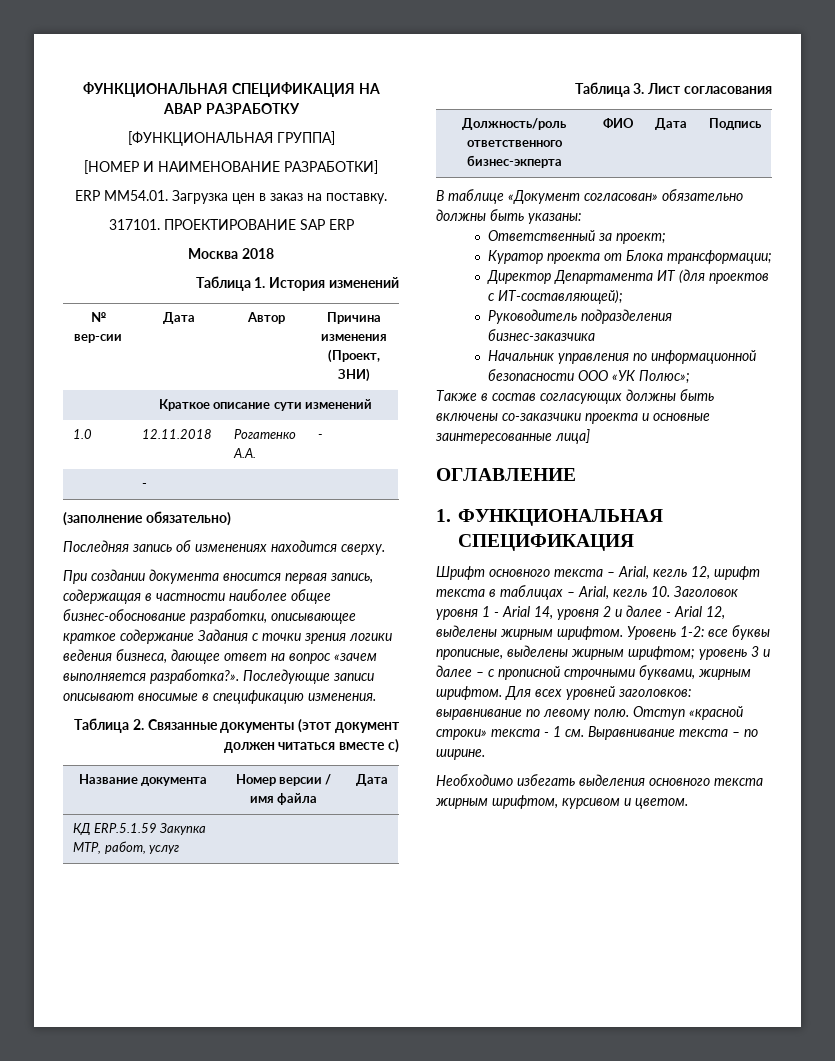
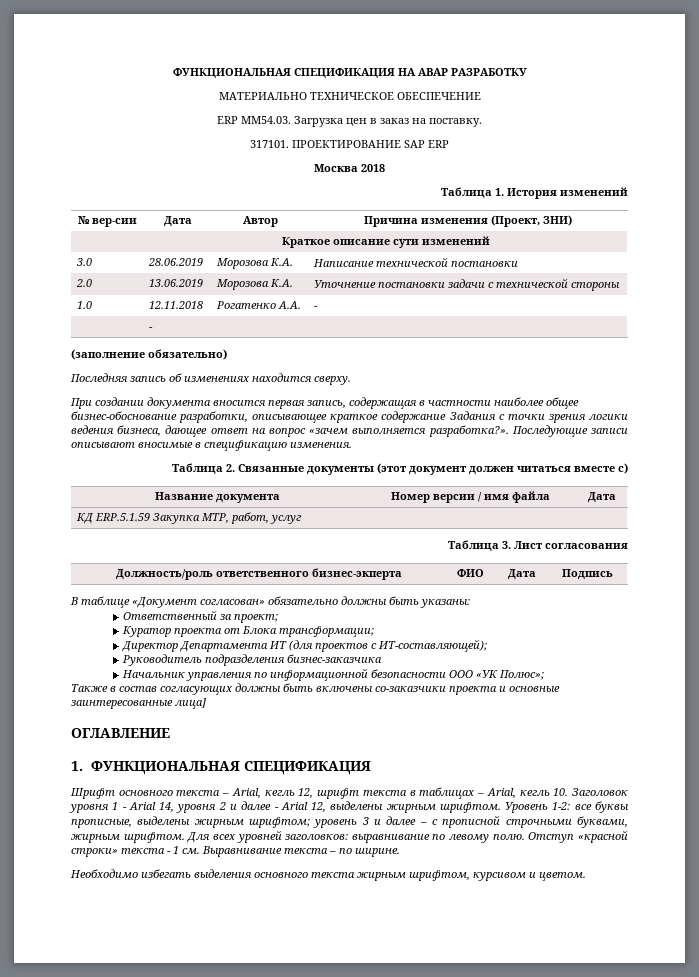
[127,131,335,146] [84,160,378,174] [75,190,168,201] [ФУНКЦИОНАЛЬНАЯ ГРУППА] // [НОМЕР И НАИМЕНОВАНИЕ РАЗРАБОТКИ] // ERP MM54.01. -> [218,92,481,100] [217,116,291,124] МАТЕРИАЛЬНО ТЕХНИЧЕСКОЕ ОБЕСПЕЧЕНИЕ // ERP MM54.03.
(373, 404) none -> [76,258,93,266] [148,258,204,266] [216,258,294,269] [313,257,519,267] [76,279,93,287] [149,279,204,287] [216,279,294,290] [314,278,621,291] // 3.0 | 28.06.2019 | Морозова К.А. | Написание технической постановки // 2.0 | 13.06.2019 | Морозова К.А. | Уточнение постановки задачи с технической стороны

